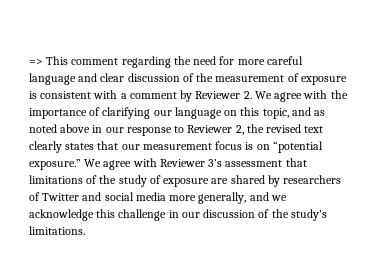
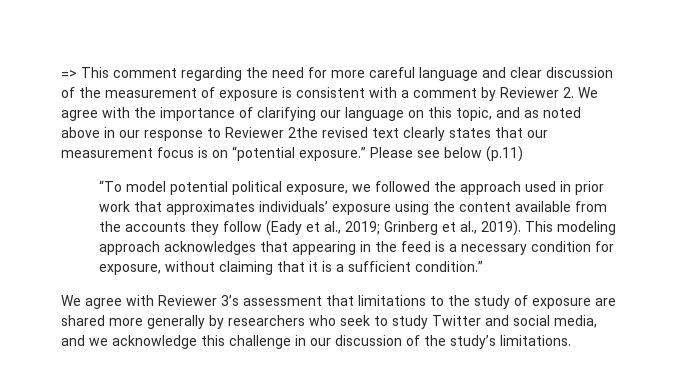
[235,124,264,135] 2, the -> [288,127,318,138] 2the
(81, 164) none -> [370,146,523,162] [98,180,604,195] [98,201,607,215] [98,220,616,236] [98,241,614,255] [98,261,483,275] Please see below (p.11) // “To model potential political exposure, we followed the approach used in prior work that approximates individuals’ exposure using the content available from the accounts they follow (Eady et al., 2019; Grinberg et al., 2019). This modeling approach acknowledges that appearing in the feed is a necessary condition for exposure, without claiming that it is a sufficient condition.” //
[86,175,98,184] of -> [430,296,444,306] to
[267,175,342,187] [29,192,247,204] by researchers of Twitter and social media more generally, -> [109,315,597,329] more generally by researchers who seek to study Twitter and social media,

